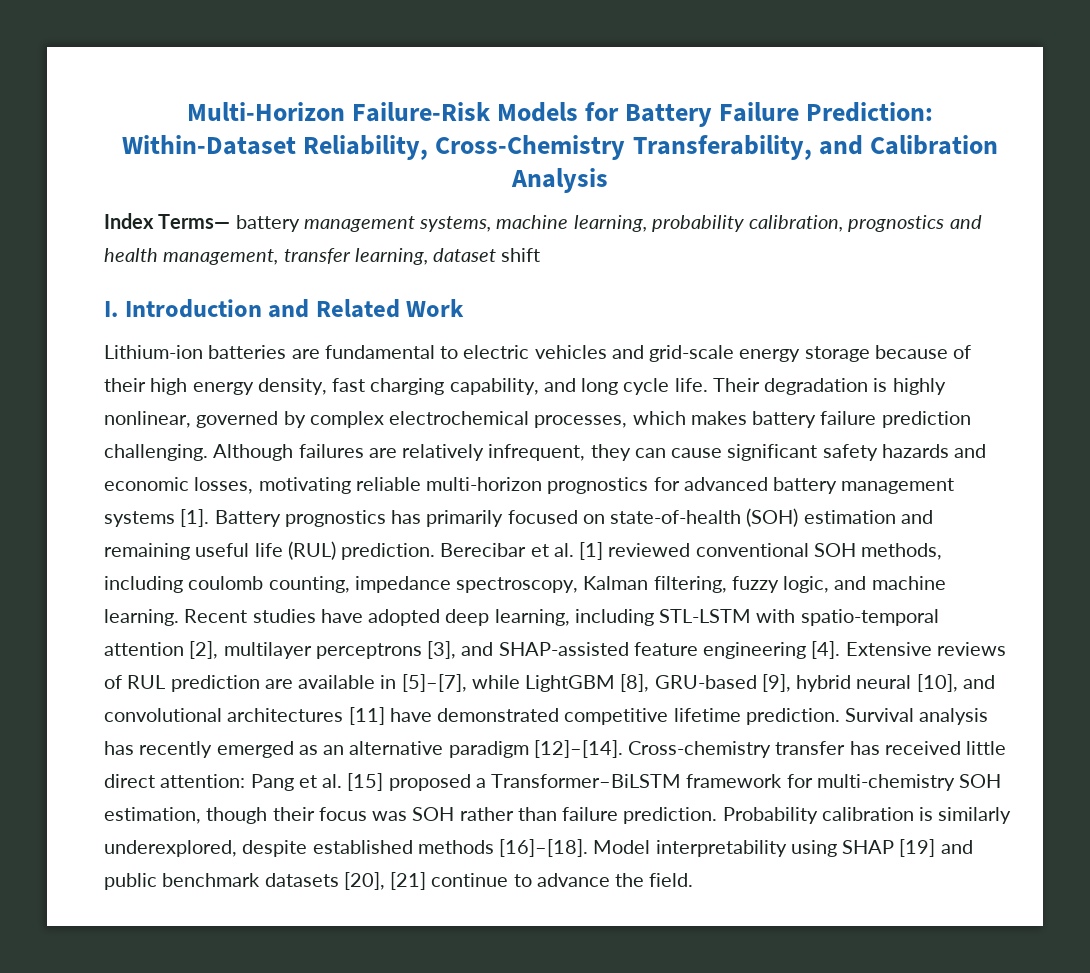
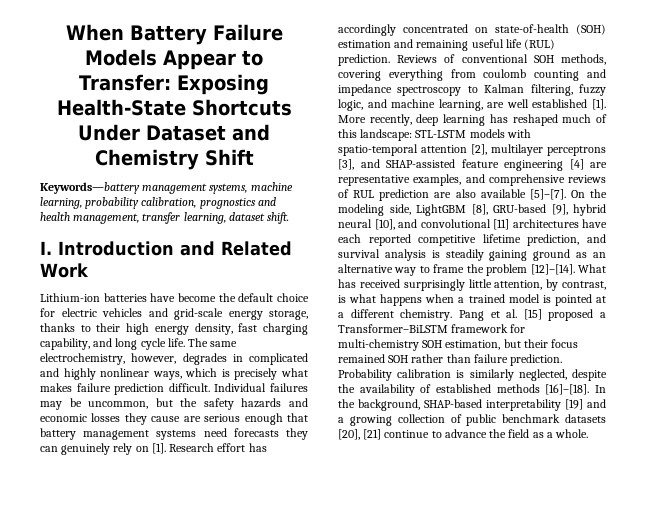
[186,102,934,127] [122,135,998,160] [511,168,608,193] [104,213,300,232] Multi-Horizon Failure-Risk Models for Battery Failure Prediction: Within-Dataset Reliability, Cross-Chemistry Transferability, and Calibration Analysis // Index Terms— battery -> [65,24,283,45] [85,49,263,70] [78,74,270,95] [56,99,292,116] [78,124,270,141] [94,149,254,170] [40,182,140,194] When Battery Failure Models Appear to Transfer: Exposing Health-State Shortcuts Under Dataset and Chemistry Shift // Keywords—battery
[501,248,541,262] shift -> [267,212,290,224] shift.
[291,345,459,359] are fundamental to -> [150,293,309,302] [40,308,55,317] have become the default choice for
[804,345,972,362] storage because of -> [269,310,308,320] [40,323,91,332] storage, thanks to
[712,378,946,395] [104,411,971,428] [104,444,987,461] [104,477,955,494] [104,509,578,527] Their degradation is highly nonlinear, governed by complex electrochemical processes, which makes battery failure prediction challenging. Although failures are relatively infrequent, they can cause significant safety hazards and economic losses, motivating reliable multi-horizon prognostics for advanced battery management systems [1]. Battery prognostics has primarily focused -> [188,338,238,347] [40,353,308,365] [40,368,309,380] [40,383,308,395] [40,398,309,410] [40,413,308,425] [40,428,308,440] [40,443,267,455] [338,24,468,36] The same electrochemistry, however, degrades in complicated and highly nonlinear ways, which is precisely what makes failure prediction difficult. Individual failures may be uncommon, but the safety hazards and economic losses they cause are serious enough that battery management systems need forecasts they can genuinely rely on [1]. Research effort has accordingly concentrated
[440,542,943,560] [104,576,579,593] Berecibar et al. [1] reviewed conventional SOH methods, including coulomb counting, impedance spectroscopy, -> [397,54,606,65] [338,69,606,81] [338,84,478,96] Reviews of conventional SOH methods, covering everything from coulomb counting and impedance spectroscopy to
[104,609,752,626] learning. Recent studies have adopted deep learning, including STL-LSTM -> [438,99,606,111] [338,114,607,126] [338,129,505,141] learning, are well established [1]. More recently, deep learning has reshaped much of this landscape: STL-LSTM models
[811,641,932,659] [4]. Extensive -> [569,159,607,170] [338,174,565,186] [4] are representative examples, and comprehensive
[298,674,520,692] available in [5]–[7], while -> [455,189,607,200] [338,204,411,216] also available [5]–[7]. On the modeling side,
[227,707,989,725] [104,740,1007,758] [104,774,246,788] architectures [11] have demonstrated competitive lifetime prediction. Survival analysis has recently emerged as an alternative paradigm [12]–[14]. Cross-chemistry transfer has received little direct attention: -> [493,219,607,230] [338,234,606,246] [338,249,606,261] [338,264,606,276] [338,279,606,291] [338,294,606,306] [338,309,453,321] [11] architectures have each reported competitive lifetime prediction, and survival analysis is steadily gaining ground as an alternative way to frame the problem [12]–[14]. What has received surprisingly little attention, by contrast, is what happens when a trained model is pointed at a different chemistry.
[206,807,268,824] though -> [503,339,521,348] but
[372,811,408,821] was -> [338,354,385,363] remained
[104,839,973,857] underexplored, despite established methods [16]–[18]. Model interpretability using SHAP [19] and -> [518,369,607,381] [338,384,606,396] [338,399,606,411] [338,414,462,426] neglected, despite the availability of established methods [16]–[18]. In the background, SHAP-based interpretability [19] and a growing collection of
[649,873,694,887] field. -> [508,429,589,438] field as a whole.

